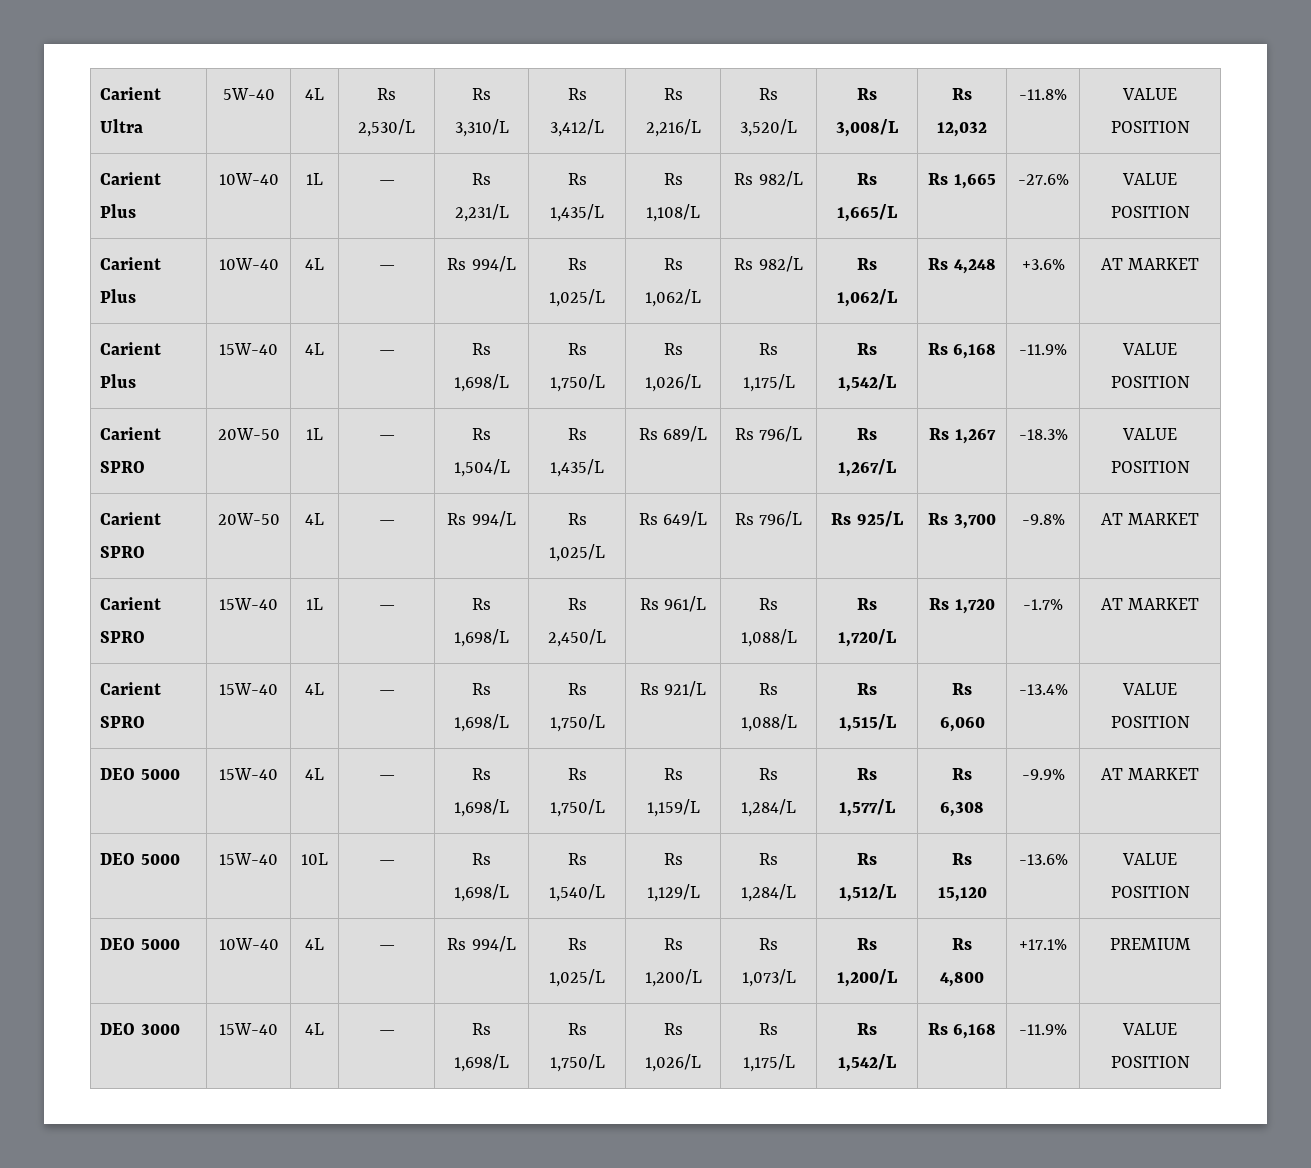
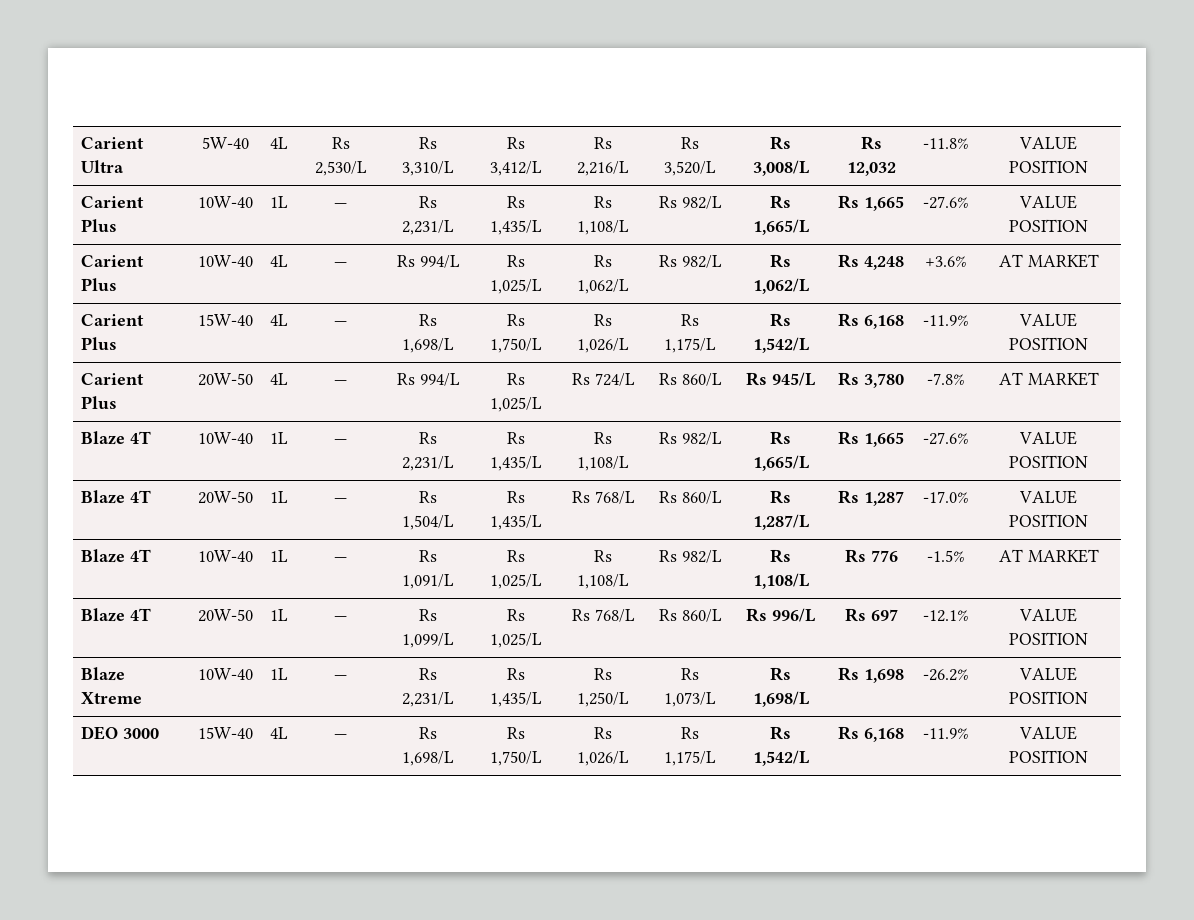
[100,461,146,473] SPRO -> [81,396,118,409] [197,373,253,386] [270,373,288,385] [334,380,347,385] [396,373,460,386] [506,373,525,385] [489,397,542,412] [571,373,635,386] [658,373,722,386] [746,372,815,386] [838,372,904,388] [927,373,964,385] [998,372,1099,386] [81,431,152,445] [197,432,253,444] [270,432,288,444] [334,439,347,444] [419,432,437,444] [402,456,454,471] [506,432,525,444] [489,456,542,471] [594,432,612,444] [577,456,629,471] [658,432,722,445] [770,431,791,445] [752,455,809,471] [838,431,904,447] [923,432,968,445] [1019,431,1077,445] [1009,455,1088,468] [81,490,152,504] Plus | 20W-50 | 4L | — | Rs 994/L | Rs 1,025/L | Rs 724/L | Rs 860/L | Rs 945/L | Rs 3,780 | -7.8% | AT MARKET // Blaze 4T | 10W-40 | 1L | — | Rs 2,231/L | Rs 1,435/L | Rs 1,108/L | Rs 982/L | Rs 1,665/L | Rs 1,665 | -27.6% | VALUE POSITION // Blaze 4T
[663,426,708,442] [734,426,803,442] [857,428,877,440] [838,459,896,477] [929,428,996,444] [1018,429,1068,440] [1122,428,1177,440] [1110,461,1190,473] [100,512,162,525] [100,546,146,558] [217,513,280,525] [305,513,324,525] [378,520,395,525] [447,511,516,527] [567,513,587,525] [549,544,605,562] [638,511,708,527] [734,511,803,527] [831,511,903,527] [928,513,996,529] [1021,514,1065,525] [1100,513,1200,525] [100,597,162,610] [100,631,146,643] [219,598,278,610] [306,598,323,610] [378,605,395,610] [472,598,491,610] [454,629,509,647] [567,598,587,610] [548,629,606,647] [639,596,707,612] [759,598,778,610] [740,629,797,647] [857,598,877,610] [838,629,896,647] [929,598,995,614] [1023,599,1063,610] [1100,598,1200,610] [100,682,162,695] [100,716,146,728] [219,683,278,695] [305,683,324,695] [378,690,395,695] [472,683,491,695] [454,714,509,732] [567,683,587,695] [549,714,605,732] [639,681,707,697] [759,683,778,695] [740,714,797,732] [857,683,877,695] [838,714,896,732] [952,683,972,695] [939,717,985,732] [1018,684,1068,695] [1122,683,1177,695] [1110,716,1190,728] [100,768,180,780] [219,768,278,780] [305,768,324,780] [378,775,395,780] [472,768,491,780] [454,799,509,817] [567,768,587,780] [549,799,605,817] [663,768,683,780] [646,799,700,817] [759,768,778,780] [741,799,796,817] [857,768,877,780] [839,799,895,817] [952,768,972,780] [940,802,984,817] [1021,769,1065,780] [1100,768,1200,780] [100,853,180,865] [219,853,278,865] [301,853,328,865] [378,860,395,865] [472,853,491,865] [454,884,509,902] [567,853,587,865] [549,884,605,902] [663,853,683,865] [646,884,700,902] [759,853,778,865] [741,884,796,902] [857,853,877,865] [838,884,896,902] [952,853,972,865] [937,887,987,902] [1018,854,1068,865] [1122,853,1177,865] [1110,886,1190,898] [100,938,180,950] [218,938,279,950] [305,938,324,950] [378,945,395,950] [447,936,516,952] [567,938,587,950] [549,969,605,987] [663,938,683,950] [644,969,702,987] [759,938,778,950] [741,969,796,987] [857,938,877,950] [837,969,897,987] [952,938,972,950] [940,972,984,987] [1019,939,1067,950] [1109,938,1191,950] 689/L | Rs 796/L | Rs 1,267/L | Rs 1,267 | -18.3% | VALUE POSITION // Carient SPRO | 20W-50 | 4L | — | Rs 994/L | Rs 1,025/L | Rs 649/L | Rs 796/L | Rs 925/L | Rs 3,700 | -9.8% | AT MARKET // Carient SPRO | 15W-40 | 1L | — | Rs 1,698/L | Rs 2,450/L | Rs 961/L | Rs 1,088/L | Rs 1,720/L | Rs 1,720 | -1.7% | AT MARKET // Carient SPRO | 15W-40 | 4L | — | Rs 1,698/L | Rs 1,750/L | Rs 921/L | Rs 1,088/L | Rs 1,515/L | Rs 6,060 | -13.4% | VALUE POSITION // DEO 5000 | 15W-40 | 4L | — | Rs 1,698/L | Rs 1,750/L | Rs 1,159/L | Rs 1,284/L | Rs 1,577/L | Rs 6,308 | -9.9% | AT MARKET // DEO 5000 | 15W-40 | 10L | — | Rs 1,698/L | Rs 1,540/L | Rs 1,129/L | Rs 1,284/L | Rs 1,512/L | Rs 15,120 | -13.6% | VALUE POSITION // DEO 5000 | 10W-40 | 4L | — | Rs 994/L | Rs 1,025/L | Rs 1,200/L | Rs 1,073/L | Rs 1,200/L | Rs 4,800 | +17.1% | PREMIUM -> [594,491,635,504] [658,491,722,504] [770,490,791,504] [752,514,809,530] [838,490,904,506] [923,491,968,503] [1019,490,1077,504] [1009,514,1088,527] [81,549,152,563] [197,550,253,562] [270,550,288,562] [334,557,347,562] [419,550,437,562] [402,574,454,589] [506,550,525,562] [489,574,542,589] [594,550,612,562] [577,574,629,589] [658,550,722,563] [770,549,791,563] [752,573,809,589] [844,549,898,563] [927,550,964,562] [998,549,1099,563] [81,608,152,622] [197,609,253,622] [270,609,288,621] [334,616,347,621] [419,609,437,621] [402,633,454,648] [506,609,525,621] [489,633,542,648] [571,609,635,622] [658,609,722,622] [746,608,815,622] [844,608,898,622] [923,610,968,622] [1019,608,1077,622] [1009,632,1088,645] [81,667,126,681] [81,692,143,704] [197,668,253,680] [270,668,288,680] [334,675,347,680] [419,668,437,680] [402,692,454,707] [506,668,525,680] [489,692,542,707] [594,668,612,680] [577,692,629,707] [681,668,699,680] [664,692,716,707] [770,667,791,681] [752,691,809,707] [838,667,904,683] [923,669,968,681] [1019,667,1077,681] [1009,691,1088,704] 768/L | Rs 860/L | Rs 1,287/L | Rs 1,287 | -17.0% | VALUE POSITION // Blaze 4T | 10W-40 | 1L | — | Rs 1,091/L | Rs 1,025/L | Rs 1,108/L | Rs 982/L | Rs 1,108/L | Rs 776 | -1.5% | AT MARKET // Blaze 4T | 20W-50 | 1L | — | Rs 1,099/L | Rs 1,025/L | Rs 768/L | Rs 860/L | Rs 996/L | Rs 697 | -12.1% | VALUE POSITION // Blaze Xtreme | 10W-40 | 1L | — | Rs 2,231/L | Rs 1,435/L | Rs 1,250/L | Rs 1,073/L | Rs 1,698/L | Rs 1,698 | -26.2% | VALUE POSITION

